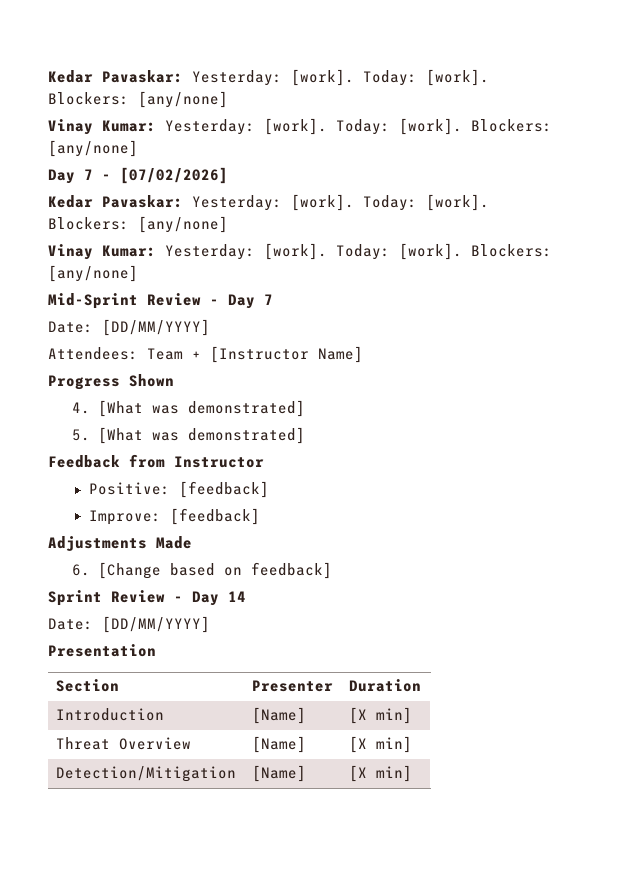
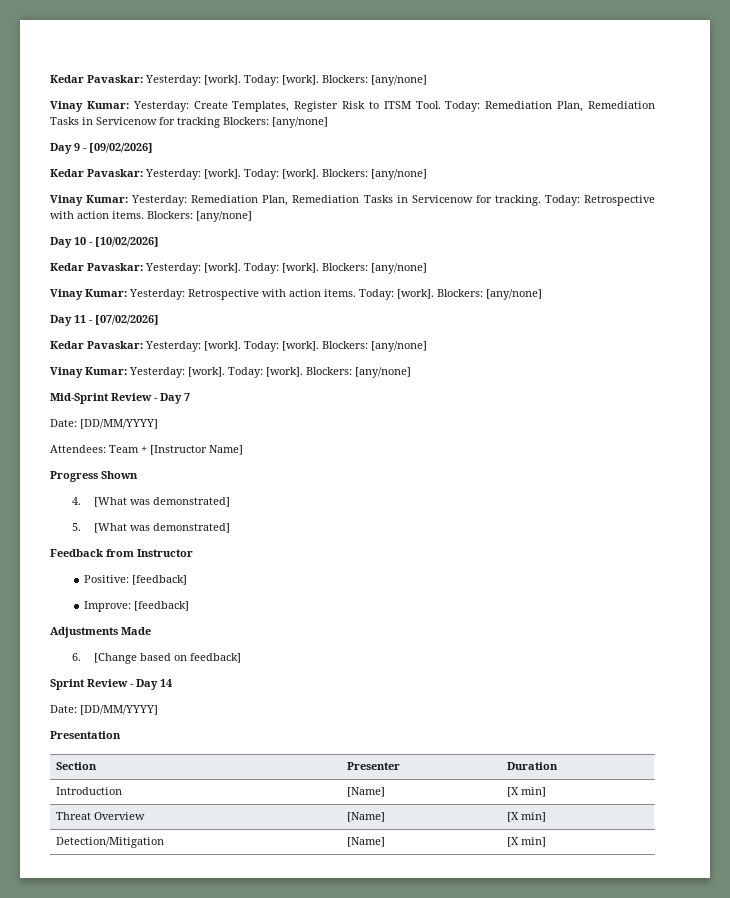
[264,118,552,135] [48,140,138,157] [48,169,93,184] [work]. Today: [work]. Blockers: [any/none] // Day 7 -> [193,101,655,112] [50,117,328,128] [50,143,153,154] [50,169,427,180] [50,195,655,206] [50,211,252,222] [50,237,159,248] [50,263,427,274] [50,289,542,300] [50,315,86,326] Create Templates, Register Risk to ITSM Tool. Today: Remediation Plan, Remediation Tasks in Servicenow for tracking Blockers: [any/none] // Day 9 - [09/02/2026] // Kedar Pavaskar: Yesterday: [work]. Today: [work]. Blockers: [any/none] // Vinay Kumar: Yesterday: Remediation Plan, Remediation Tasks in Servicenow for tracking. Today: Retrospective with action items. Blockers: [any/none] // Day 10 - [10/02/2026] // Kedar Pavaskar: Yesterday: [work]. Today: [work]. Blockers: [any/none] // Vinay Kumar: Yesterday: Retrospective with action items. Today: [work]. Blockers: [any/none] // Day 11

